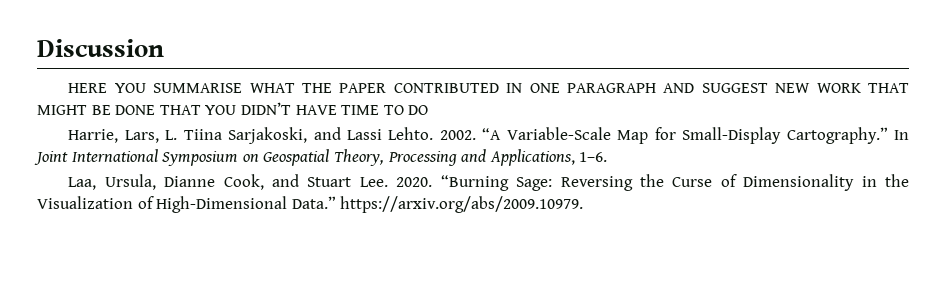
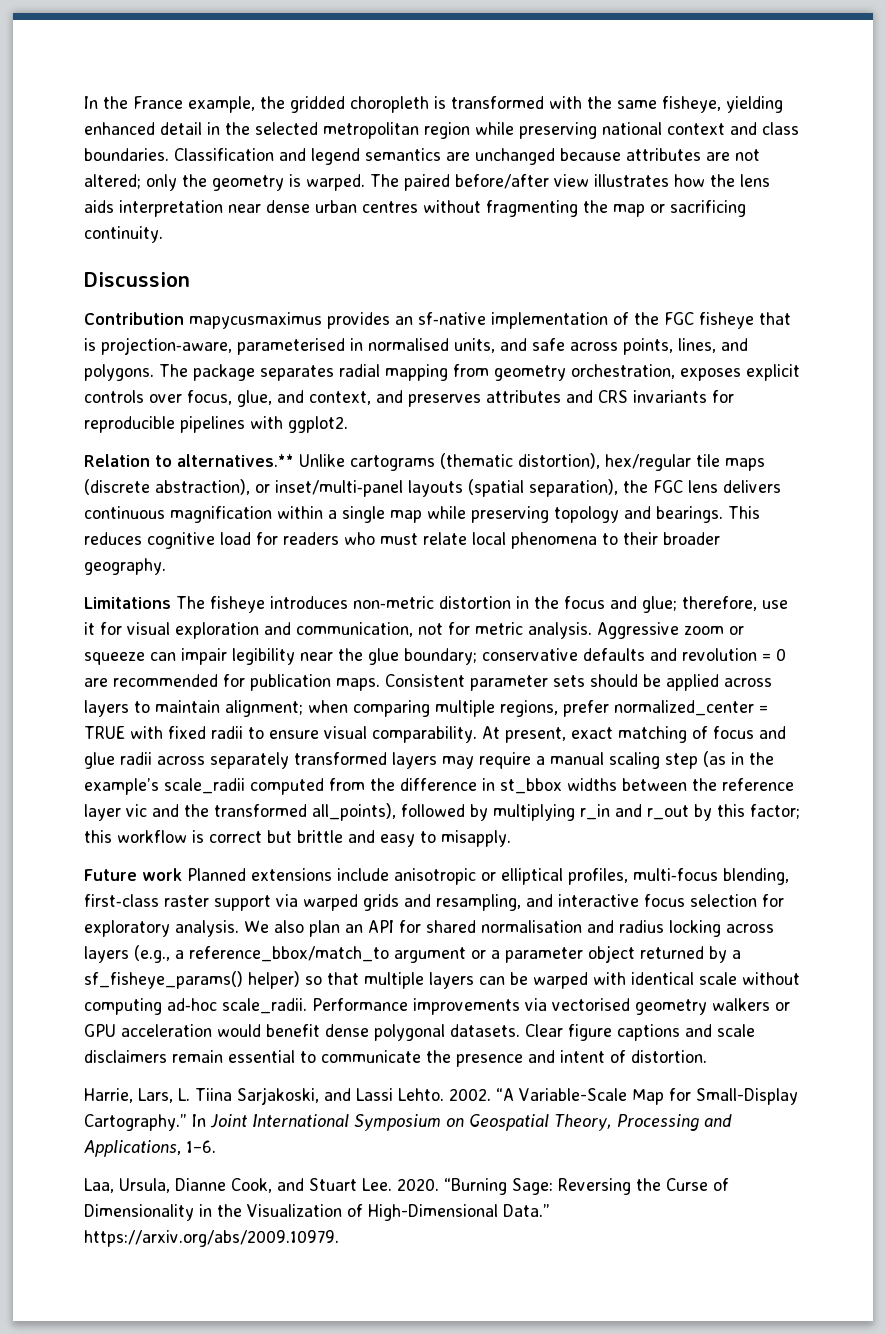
[37,39,164,57] [68,83,910,93] [37,102,429,115] Discussion // HERE YOU SUMMARISE WHAT THE PAPER CONTRIBUTED IN ONE PARAGRAPH AND SUGGEST NEW WORK THAT MIGHT BE DONE THAT YOU DIDN’T HAVE TIME TO DO -> [84,96,783,113] [84,122,799,139] [84,148,760,165] [84,174,770,191] [84,200,746,217] [84,226,163,243] [84,272,190,287] [84,312,791,329] [84,337,748,355] [84,364,800,381] [84,390,734,407] [84,416,348,433] [84,453,765,471] [84,479,781,497] [84,506,760,523] [84,532,720,549] [84,558,166,575] [84,596,788,613] [84,622,744,639] [84,648,786,665] [84,674,772,691] [84,700,768,717] [84,726,786,743] [84,751,774,769] [84,778,794,795] [84,803,800,821] [84,830,511,847] [84,868,789,885] [84,894,784,911] [84,920,774,937] [84,945,741,963] [84,971,800,989] [84,998,790,1015] [84,1024,755,1041] [84,1050,707,1067] In the France example, the gridded choropleth is transformed with the same fisheye, yielding enhanced detail in the selected metropolitan region while preserving national context and class boundaries. Classification and legend semantics are unchanged because attributes are not altered; only the geometry is warped. The paired before/after view illustrates how the lens aids interpretation near dense urban centres without fragmenting the map or sacrificing continuity. // Discussion // Contribution mapycusmaximus provides an sf‑native implementation of the FGC fisheye that is projection‑aware, parameterised in normalised units, and safe across points, lines, and polygons. The package separates radial mapping from geometry orchestration, exposes explicit controls over focus, glue, and context, and preserves attributes and CRS invariants for reproducible pipelines with ggplot2. // Relation to alternatives.** Unlike cartograms (thematic distortion), hex/regular tile maps (discrete abstraction), or inset/multi‑panel layouts (spatial separation), the FGC lens delivers continuous magnification within a single map while preserving topology and bearings. This reduces cognitive load for readers who must relate local phenomena to their broader geography. // Limitations The fisheye introduces non‑metric distortion in the focus and glue; therefore, use it for visual exploration and communication, not for metric analysis. Aggressive zoom or squeeze can impair legibility near the glue boundary; conservative defaults and revolution = 0 are recommended for publication maps. Consistent parameter sets should be applied across layers to maintain alignment; when comparing multiple regions, prefer normalized_center = TRUE with fixed radii to ensure visual comparability. At present, exact matching of focus and glue radii across separately transformed layers may require a manual scaling step (as in the example’s scale_radii computed from the difference in st_bbox widths between the reference layer vic and the transformed all_points), followed by multiplying r_in and r_out by this factor; this workflow is correct but brittle and easy to misapply. // Future work Planned extensions include anisotropic or elliptical profiles, multi‑focus blending, first‑class raster support via warped grids and resampling, and interactive focus selection for exploratory analysis. We also plan an API for shared normalisation and radius locking across layers (e.g., a reference_bbox/match_to argument or a parameter object returned by a sf_fisheye_params() helper) so that multiple layers can be warped with identical scale without computing ad‑hoc scale_radii. Performance improvements via vectorised geometry walkers or GPU acceleration would benefit dense polygonal datasets. Clear figure captions and scale disclaimers remain essential to communicate the presence and intent of distortion.

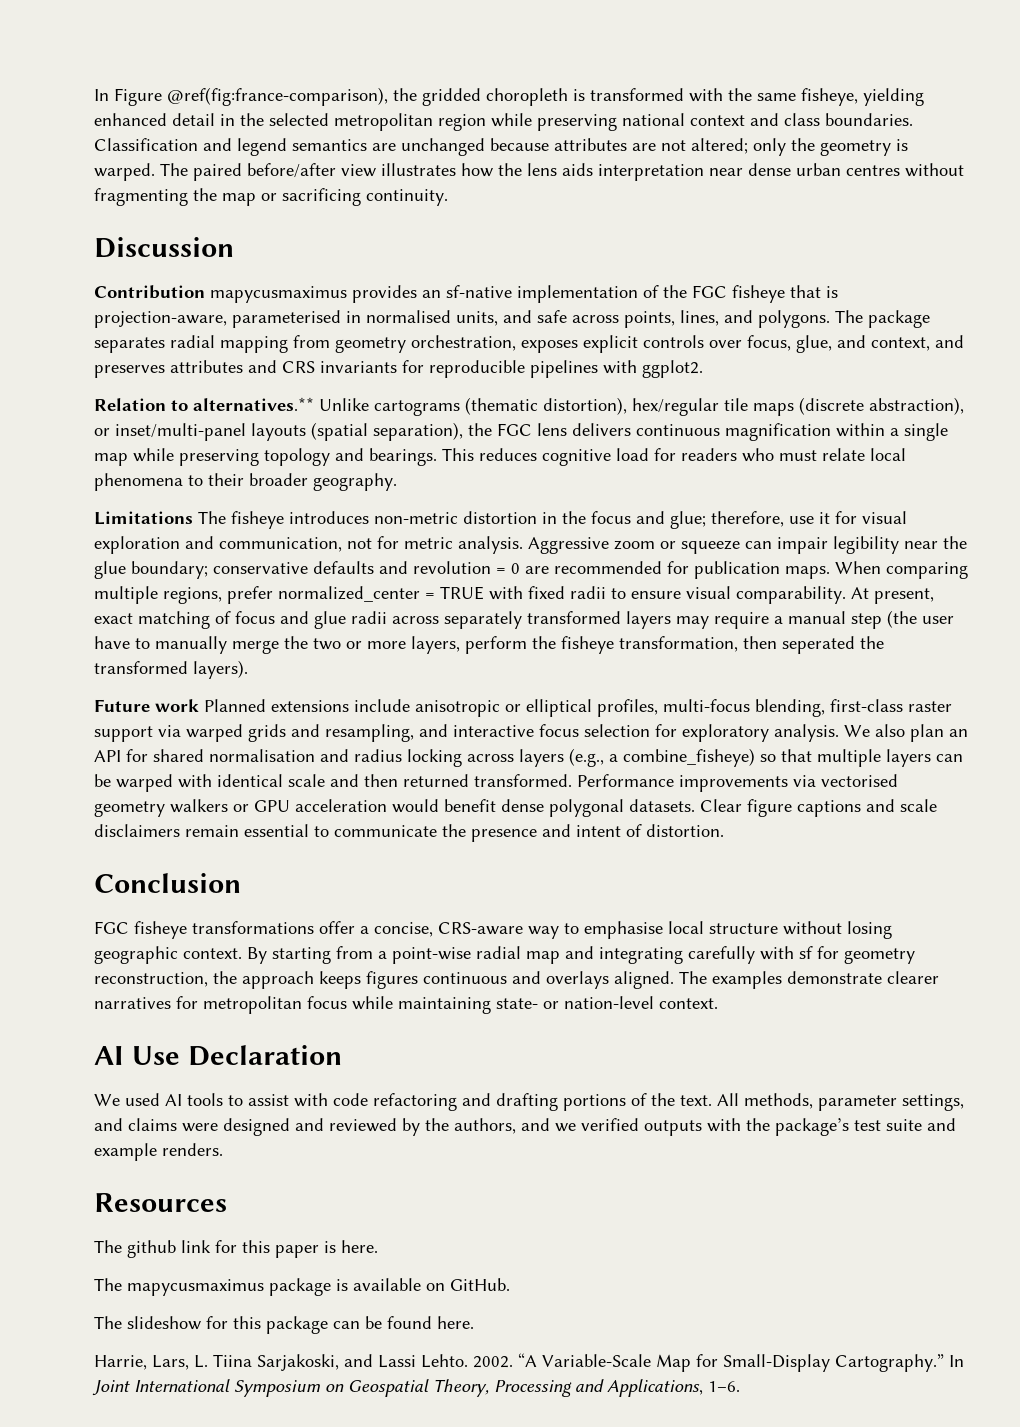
[84,96,255,113] In the France example, -> [94,87,388,106] In Figure @ref(fig:france-comparison),
[385,674,772,691] [84,700,348,717] Consistent parameter sets should be applied across layers to maintain alignment; when -> [835,561,881,574] When
[609,751,774,769] [84,778,794,795] [84,803,800,821] [84,830,511,847] scaling step (as in the example’s scale_radii computed from the difference in st_bbox widths between the reference layer vic and the transformed all_points), followed by multiplying r_in and r_out by this factor; this workflow is correct but brittle and easy to misapply. -> [851,610,954,629] [94,636,884,654] [94,660,248,679] step (the user have to manually merge the two or more layers, perform the fisheye transformation, then seperated the transformed layers).
[189,945,741,963] [84,971,300,989] reference_bbox/match_to argument or a parameter object returned by a sf_fisheye_params() helper) -> [623,748,755,767] combine_fisheye)
[742,972,800,985] [84,998,307,1015] without computing ad‑hoc scale_radii. -> [330,774,572,787] and then returned transformed.
(707, 1056) none -> [94,873,241,893] [94,921,892,939] [94,946,915,964] [94,971,939,989] [94,996,718,1014] [94,1045,342,1066] [94,1093,964,1111] [94,1118,956,1136] [94,1143,223,1161] [94,1193,227,1212] [94,1240,378,1258] [94,1278,510,1296] [94,1316,474,1334] // Conclusion // FGC fisheye transformations offer a concise, CRS‑aware way to emphasise local structure without losing geographic context. By starting from a point‑wise radial map and integrating carefully with sf for geometry reconstruction, the approach keeps figures continuous and overlays aligned. The examples demonstrate clearer narratives for metropolitan focus while maintaining state‑ or nation‑level context. // AI Use Declaration // We used AI tools to assist with code refactoring and drafting portions of the text. All methods, parameter settings, and claims were designed and reviewed by the authors, and we verified outputs with the package’s test suite and example renders. // Resources // The github link for this paper is here. // The mapycusmaximus package is available on GitHub. // The slideshow for this package can be found here.
[84,1178,729,1195] [84,1204,550,1221] [84,1230,339,1247] // Laa, Ursula, Dianne Cook, and Stuart Lee. 2020. “Burning Sage: Reversing the Curse of Dimensionality in the Visualization of High-Dimensional Data.” https://arxiv.org/abs/2009.10979. -> (740, 1386) none

